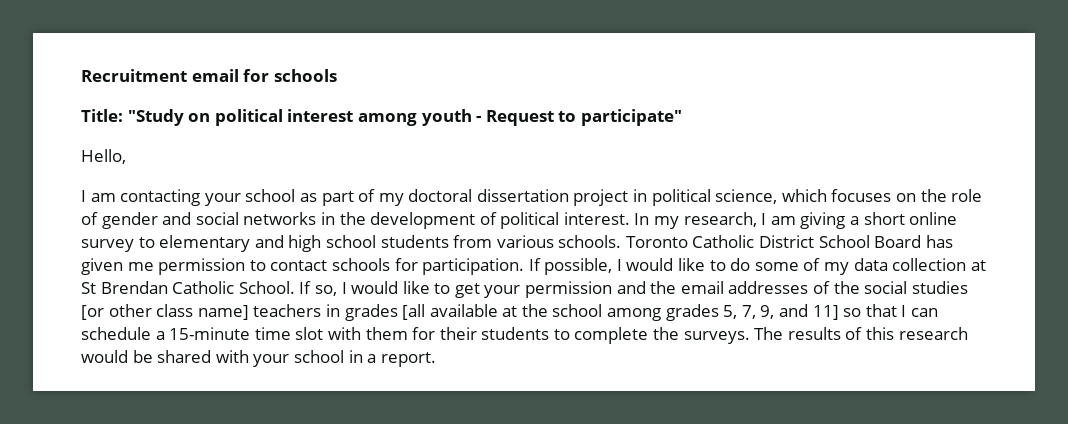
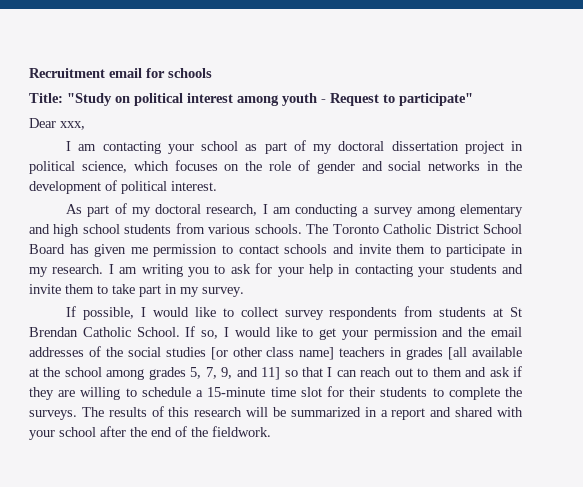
[81,149,126,164] Hello, -> [29,118,85,130] Dear xxx,
[634,212,958,229] [81,237,155,252] In my research, I am giving a short online survey to -> [66,203,455,217] // As part of my doctoral research, I am conducting a survey among
(622, 241) none -> [306,224,329,234] The
[394,258,525,275] for participation. -> [332,244,524,257] [29,263,523,277] [29,284,244,297] and invite them to participate in my research. I am writing you to ask for your help in contacting your students and invite them to take part in my survey. //
[730,258,967,275] do some of my data collection -> [240,306,487,320] collect survey respondents from students
(938, 312) none -> [360,366,522,377] [29,387,137,400] reach out to them and ask if they are willing to
[327,327,408,340] with them -> (322, 392) none
[81,350,436,367] would be shared with your school in a report. -> [246,407,523,420] [29,426,271,440] will be summarized in a report and shared with your school after the end of the fieldwork.

